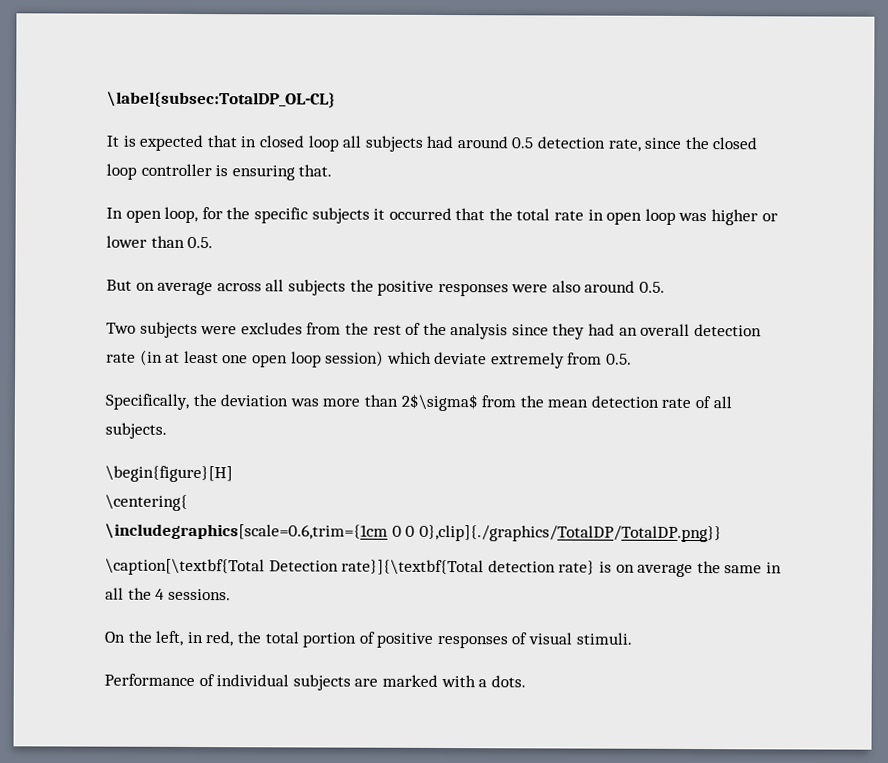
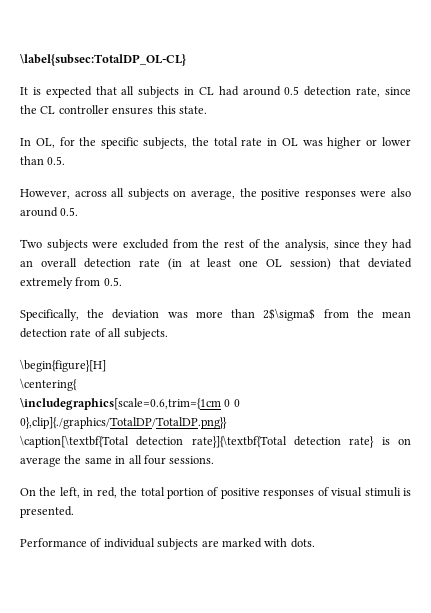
[240,135,423,152] in closed loop all subjects -> [121,86,214,98] all subjects in CL
[712,137,758,150] [106,163,333,181] closed loop controller is ensuring that. -> [40,105,207,115] CL controller ensures this state.
[125,206,199,224] open loop, -> [35,138,55,148] OL,
[311,207,486,224] subjects it occurred that -> [142,137,187,149] subjects,
[606,208,676,225] open loop -> [281,138,298,146] OL
[106,279,214,296] But on average -> [20,189,70,199] However,
(346, 287) none -> [173,190,235,200] on average,
[240,322,303,335] excludes -> [123,239,169,249] excluded
[450,323,509,340] analysis -> [284,239,329,251] analysis,
[251,350,488,368] open loop session) which deviate -> [266,258,413,270] OL session) that deviated
[268,560,339,572] Detection -> [136,436,184,446] detection
[127,587,166,600] the 4 -> [143,455,166,465] four
[575,632,632,645] stimuli. -> [364,487,411,497] [20,506,74,518] stimuli is presented.
[478,679,488,688] a -> (288, 542) none

